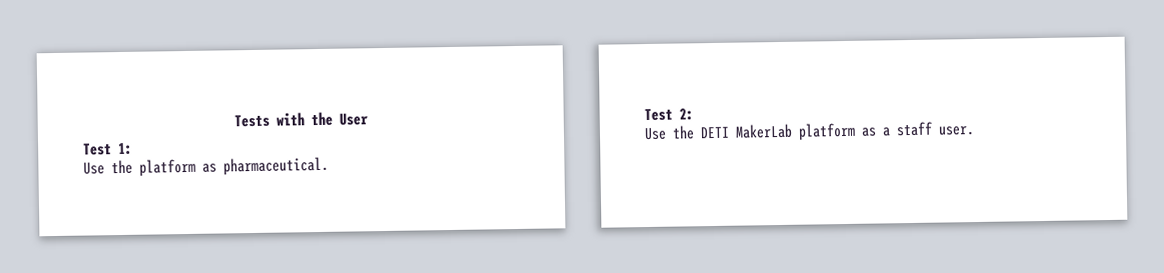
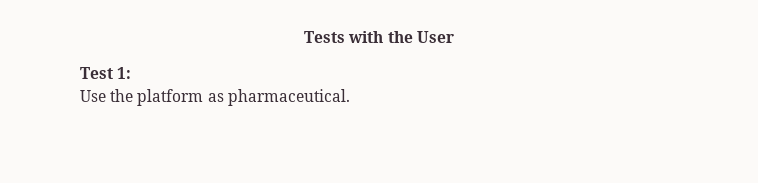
[644,108,694,122] [644,121,975,141] // Test 2: // Use the DETI MakerLab platform as a staff user. -> (350, 97) none

